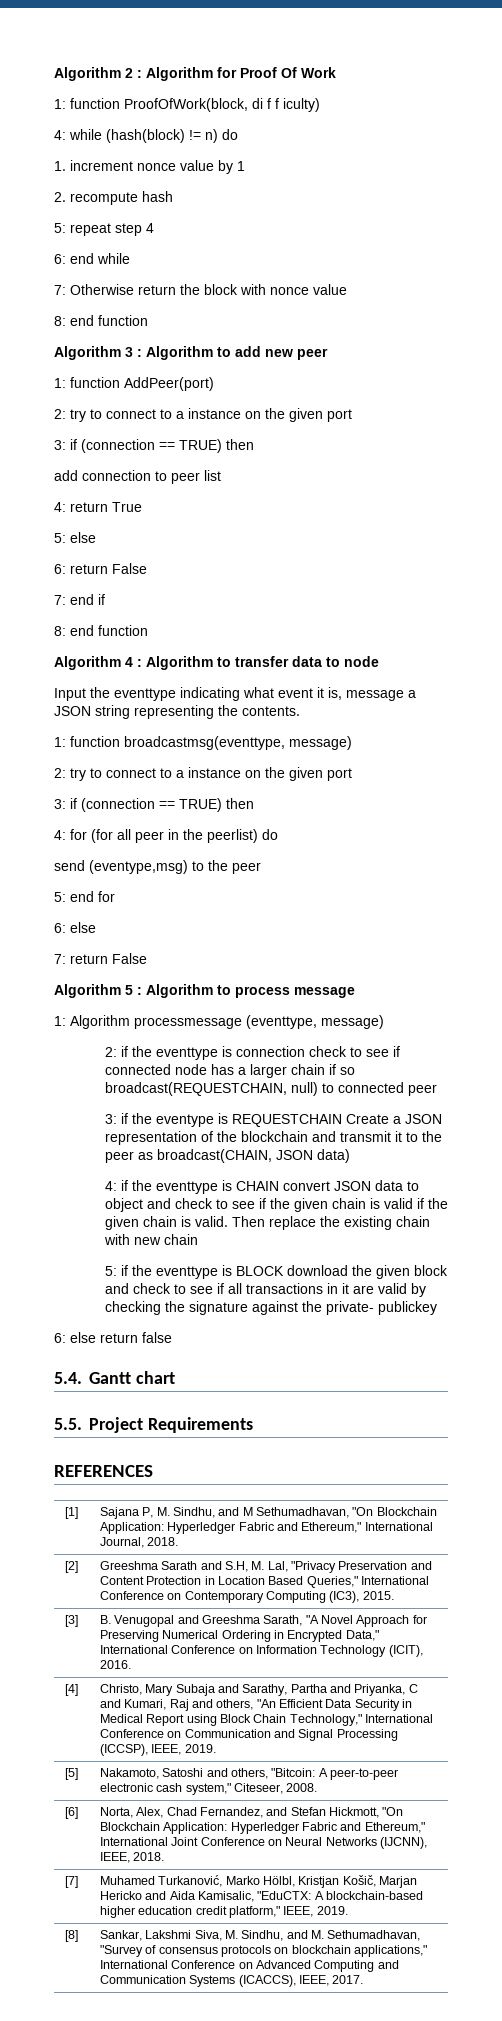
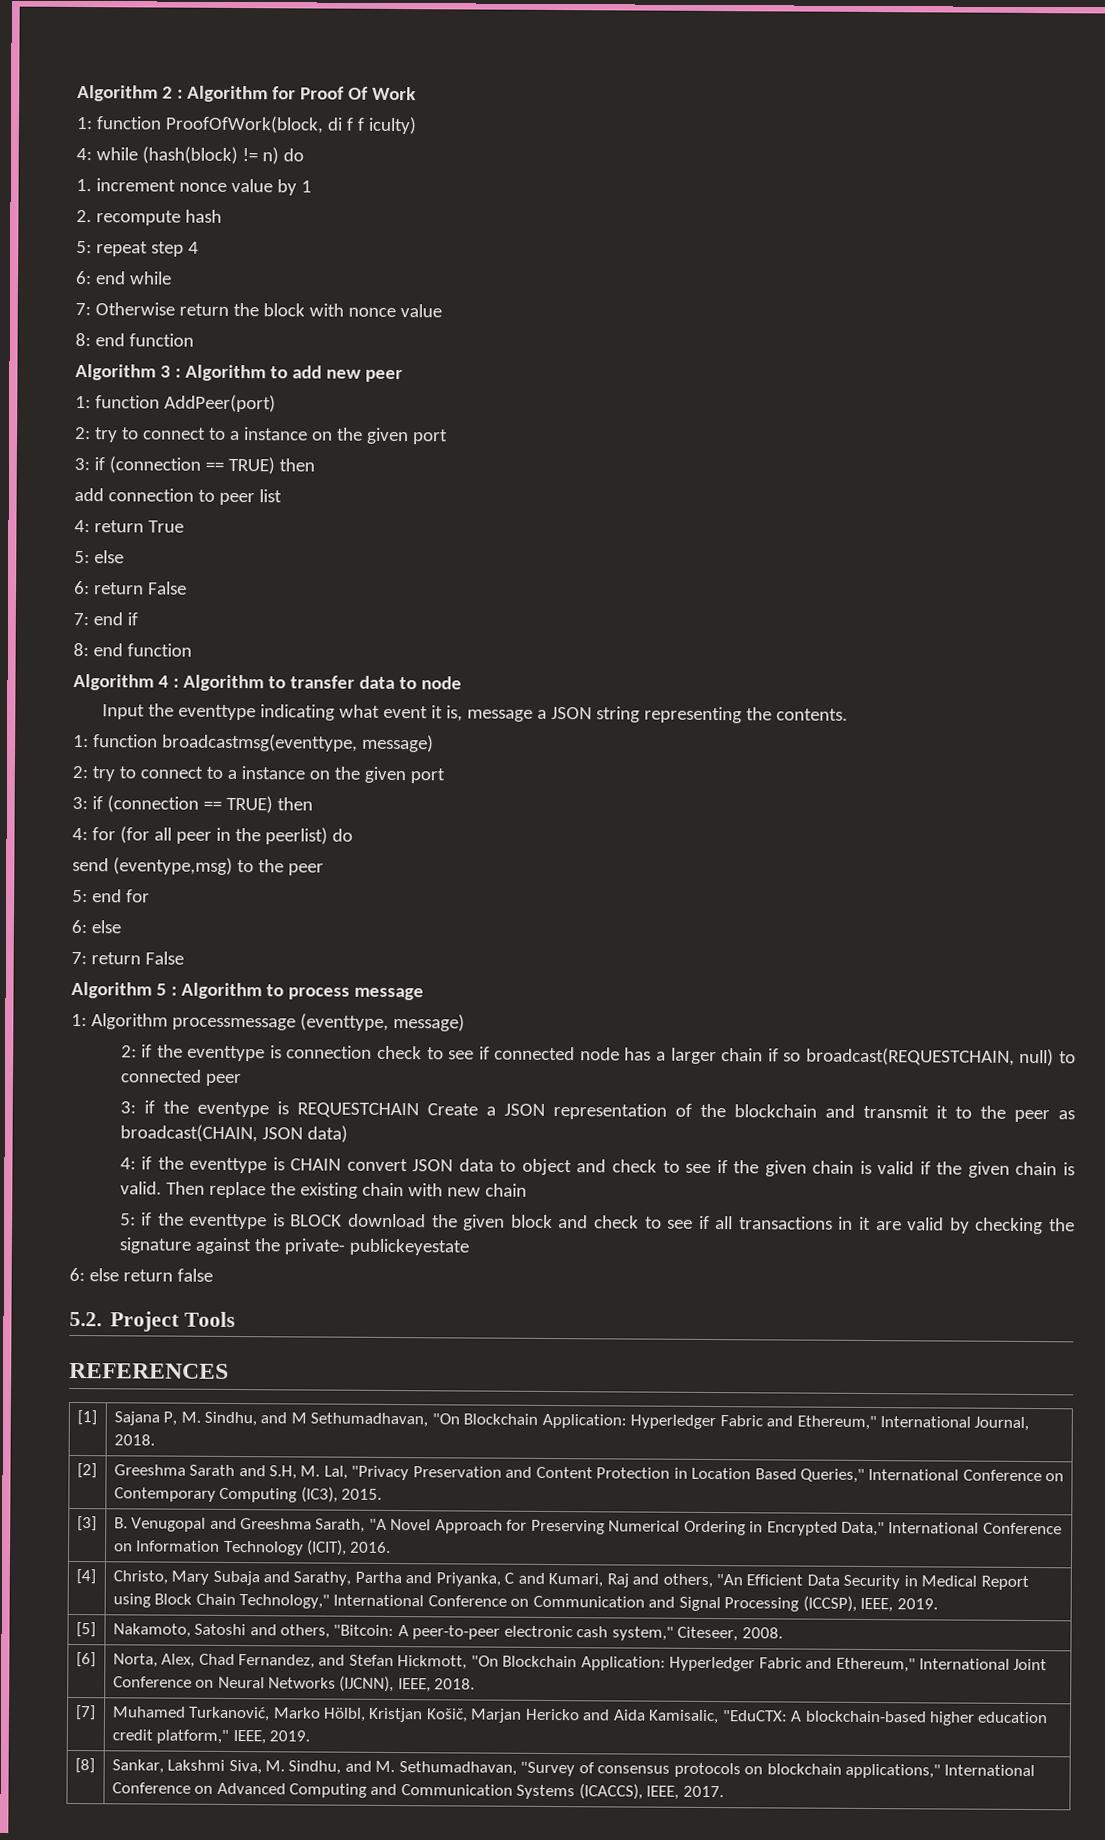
[377,1301,437,1315] publickey -> [348,1238,469,1256] publickeyestate
[54,1371,175,1384] [54,1417,253,1433] 5.4. Gantt chart // 5.5. Project Requirements -> [69,1311,236,1332] 5.2. Project Tools

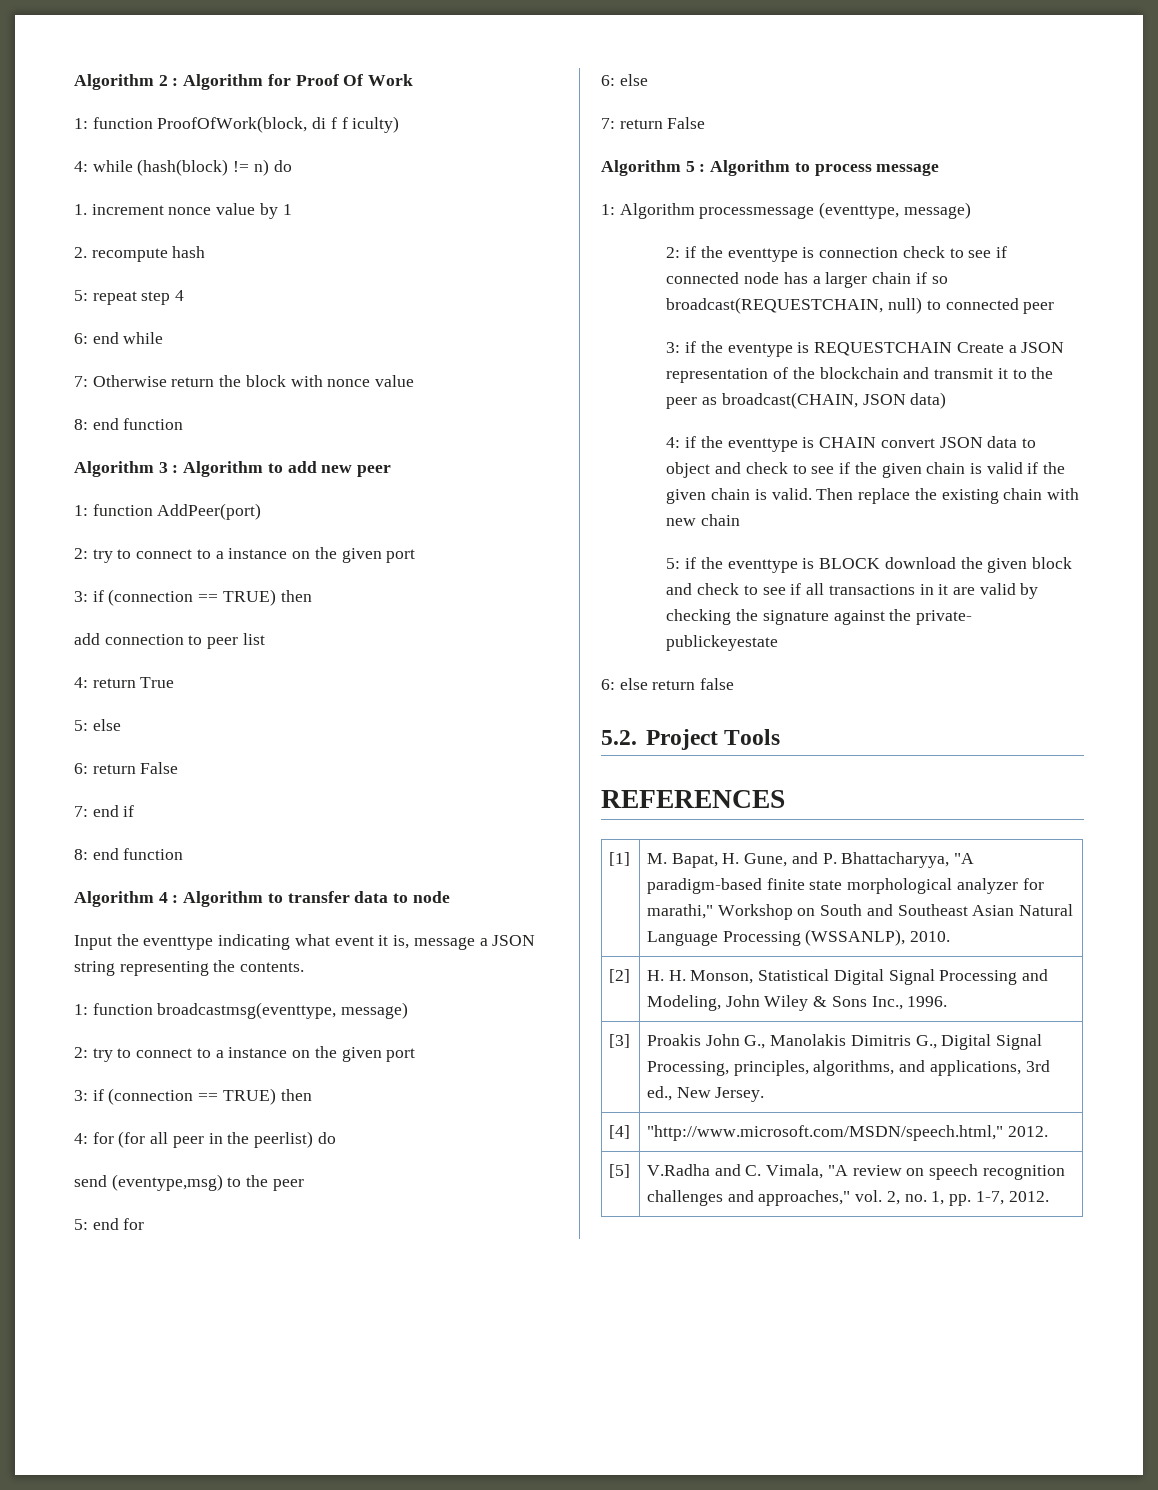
[113,1411,1030,1432] [113,1434,155,1446] [76,1463,97,1479] [113,1464,1065,1483] [113,1486,382,1503] [76,1516,97,1532] [113,1517,1062,1537] [113,1539,392,1556] [75,1569,96,1585] [112,1570,1029,1591] [112,1593,938,1613] [75,1622,96,1638] [112,1623,783,1642] [75,1652,96,1668] [112,1653,1048,1673] [112,1675,476,1693] [74,1705,96,1721] [111,1706,1049,1726] [111,1729,310,1745] [74,1758,95,1774] [111,1759,1036,1779] [111,1782,724,1800] Sajana P, M. Sindhu, and M Sethumadhavan, "On Blockchain Application: Hyperledger Fabric and Ethereum," International Journal, 2018. // [2] | Greeshma Sarath and S.H, M. Lal, "Privacy Preservation and Content Protection in Location Based Queries," International Conference on Contemporary Computing (IC3), 2015. // [3] | B. Venugopal and Greeshma Sarath, "A Novel Approach for Preserving Numerical Ordering in Encrypted Data," International Conference on Information Technology (ICIT), 2016. // [4] | Christo, Mary Subaja and Sarathy, Partha and Priyanka, C and Kumari, Raj and others, "An Efficient Data Security in Medical Report using Block Chain Technology," International Conference on Communication and Signal Processing (ICCSP), IEEE, 2019. // [5] | Nakamoto, Satoshi and others, "Bitcoin: A peer-to-peer electronic cash system," Citeseer, 2008. // [6] | Norta, Alex, Chad Fernandez, and Stefan Hickmott, "On Blockchain Application: Hyperledger Fabric and Ethereum," International Joint Conference on Neural Networks (IJCNN), IEEE, 2018. // [7] | Muhamed Turkanović, Marko Hölbl, Kristjan Košič, Marjan Hericko and Aida Kamisalic, "EduCTX: A blockchain-based higher education credit platform," IEEE, 2019. // [8] | Sankar, Lakshmi Siva, M. Sindhu, and M. Sethumadhavan, "Survey of consensus protocols on blockchain applications," International Conference on Advanced Computing and Communication Systems (ICACCS), IEEE, 2017. -> [647,852,975,868] [647,878,1044,894] [647,904,1074,920] [647,929,951,946] [609,969,631,983] [647,969,1049,985] [647,995,948,1011] [609,1034,631,1048] [647,1034,1043,1050] [647,1060,1050,1076] [647,1086,765,1102] [609,1125,631,1139] [647,1125,1048,1141] [609,1164,631,1178] [647,1164,1065,1180] [647,1190,1049,1206] M. Bapat, H. Gune, and P. Bhattacharyya, "A paradigm-based finite state morphological analyzer for marathi," Workshop on South and Southeast Asian Natural Language Processing (WSSANLP), 2010. // [2] | H. H. Monson, Statistical Digital Signal Processing and Modeling, John Wiley & Sons Inc., 1996. // [3] | Proakis John G., Manolakis Dimitris G., Digital Signal Processing, principles, algorithms, and applications, 3rd ed., New Jersey. // [4] | "http://www.microsoft.com/MSDN/speech.html," 2012. // [5] | V.Radha and C. Vimala, "A review on speech recognition challenges and approaches," vol. 2, no. 1, pp. 1-7, 2012.

